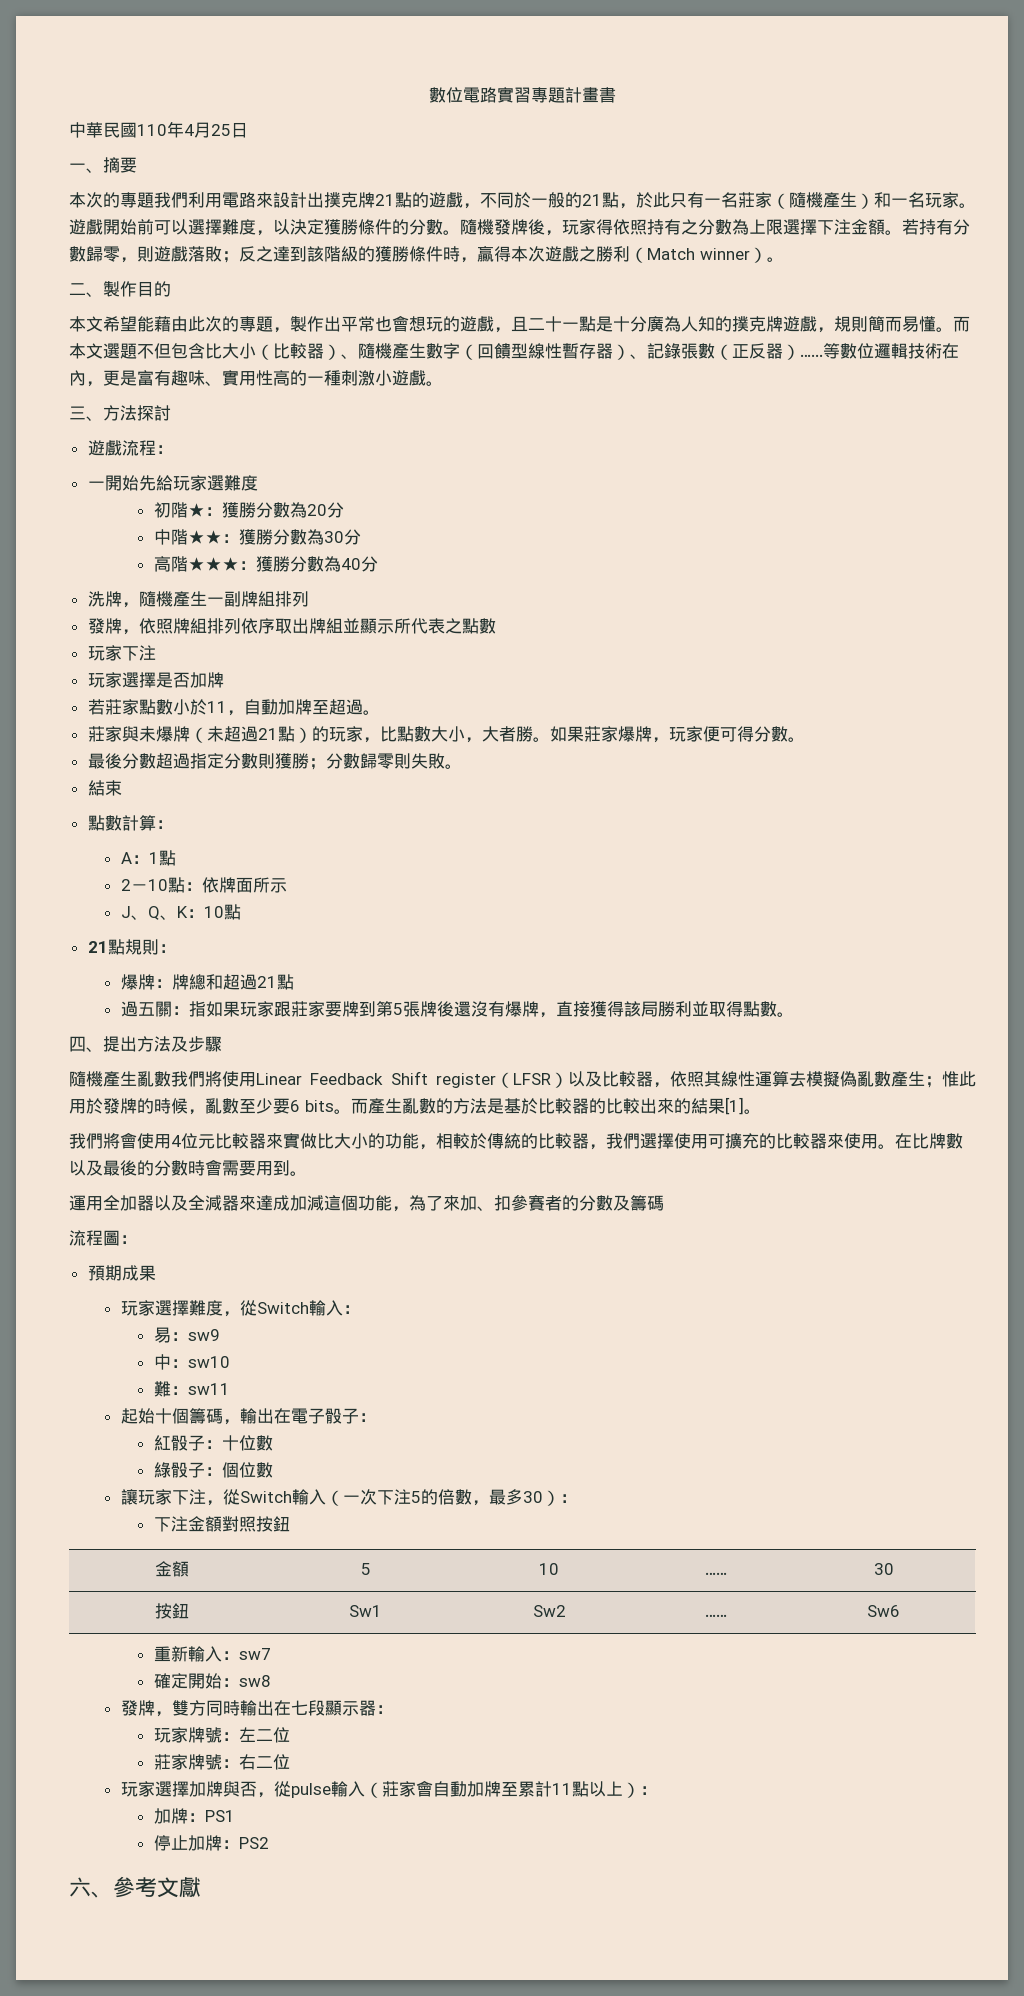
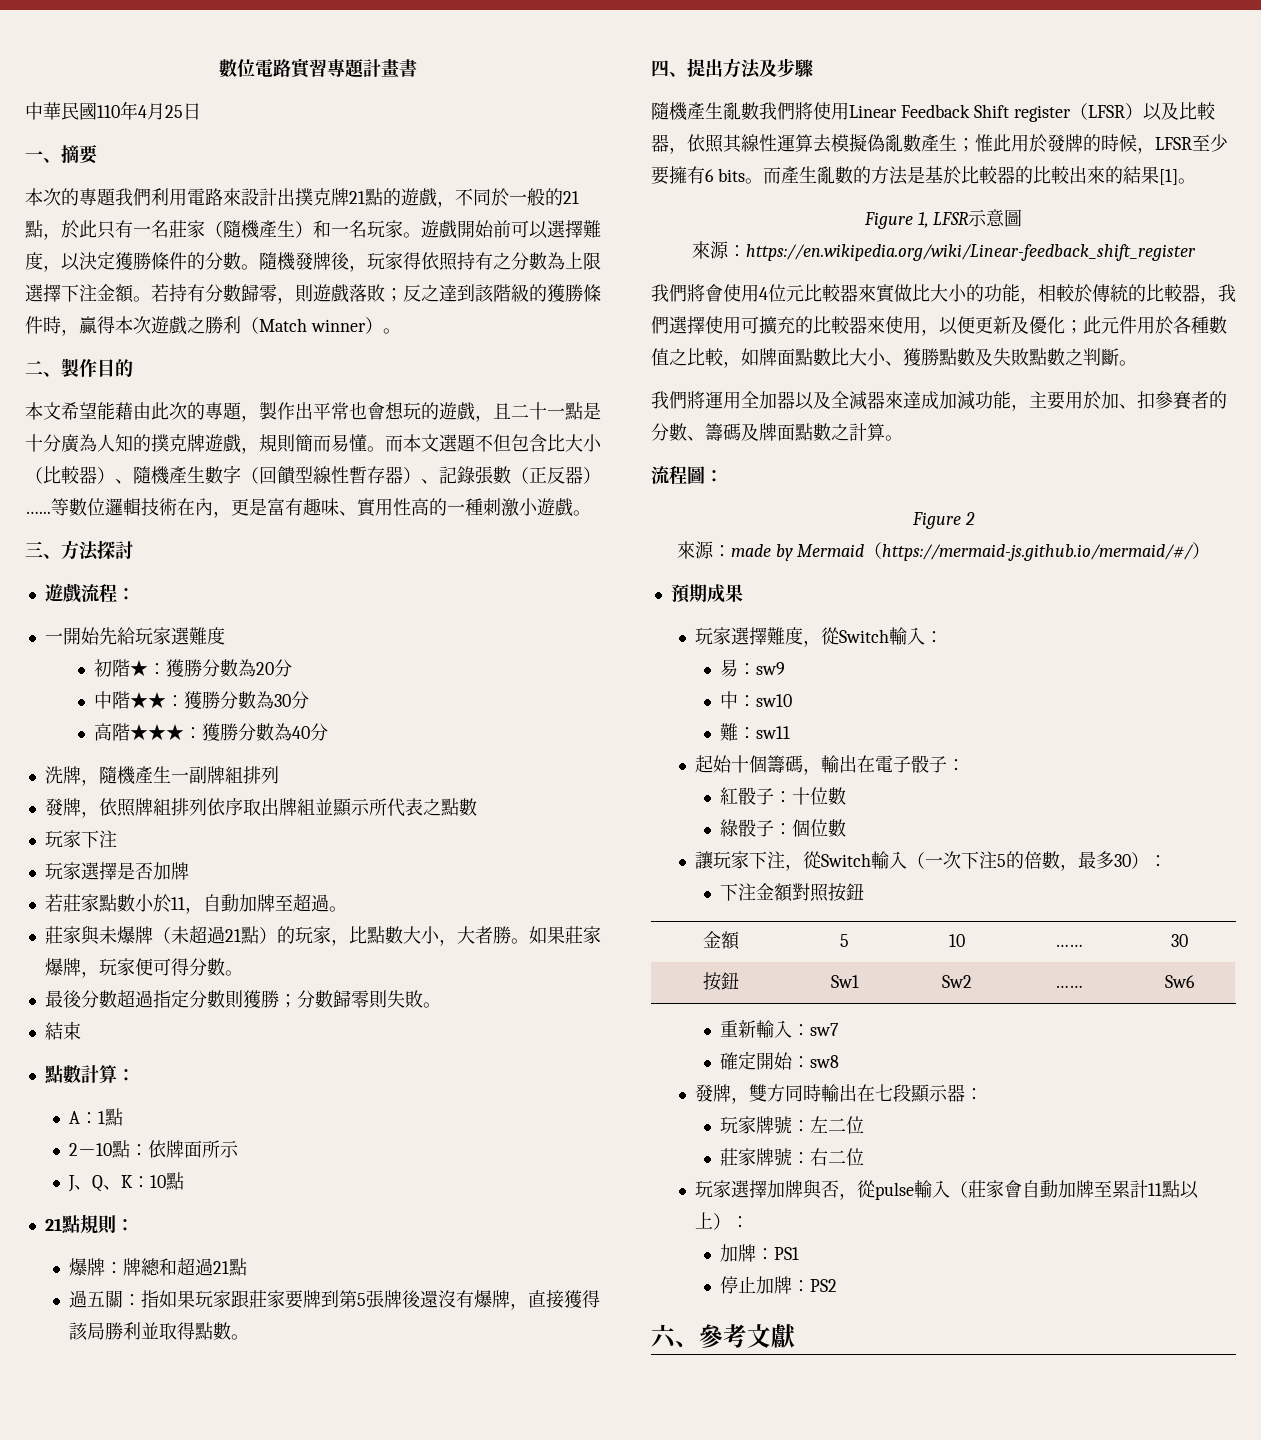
[205,1098,290,1114] 亂數至少要 -> [1155,134,1228,152] [651,166,705,185] LFSR至少要擁有
(761, 1111) none -> [863,209,1023,229] [692,241,1196,261] // Figure 1, LFSR示意圖 // 來源：https://en.wikipedia.org/wiki/Linear-feedback_shift_register
[878,1133,963,1149] [69,1159,307,1176] 。在比牌數以及最後的分數時會需要用到。 // -> [921,316,1227,336] [651,348,1137,368] [651,391,705,409] ，以便更新及優化；此元件用於各種數值之比較，如牌面點數比大小、獲勝點數及失敗點數之判斷。 // 我們將
[324,1194,460,1212] 這個功能，為了來 -> [975,391,1101,411] 功能，主要用於
[613,1195,664,1211] [69,1230,137,1246] 及籌碼 // 流程圖： -> [687,423,903,441] [651,466,723,485] [912,512,975,529] [676,541,1211,561] 、籌碼及牌面點數之計算。 // 流程圖： // Figure 2 // 來源：made by Mermaid（https://mermaid-js.github.io/mermaid/#/）

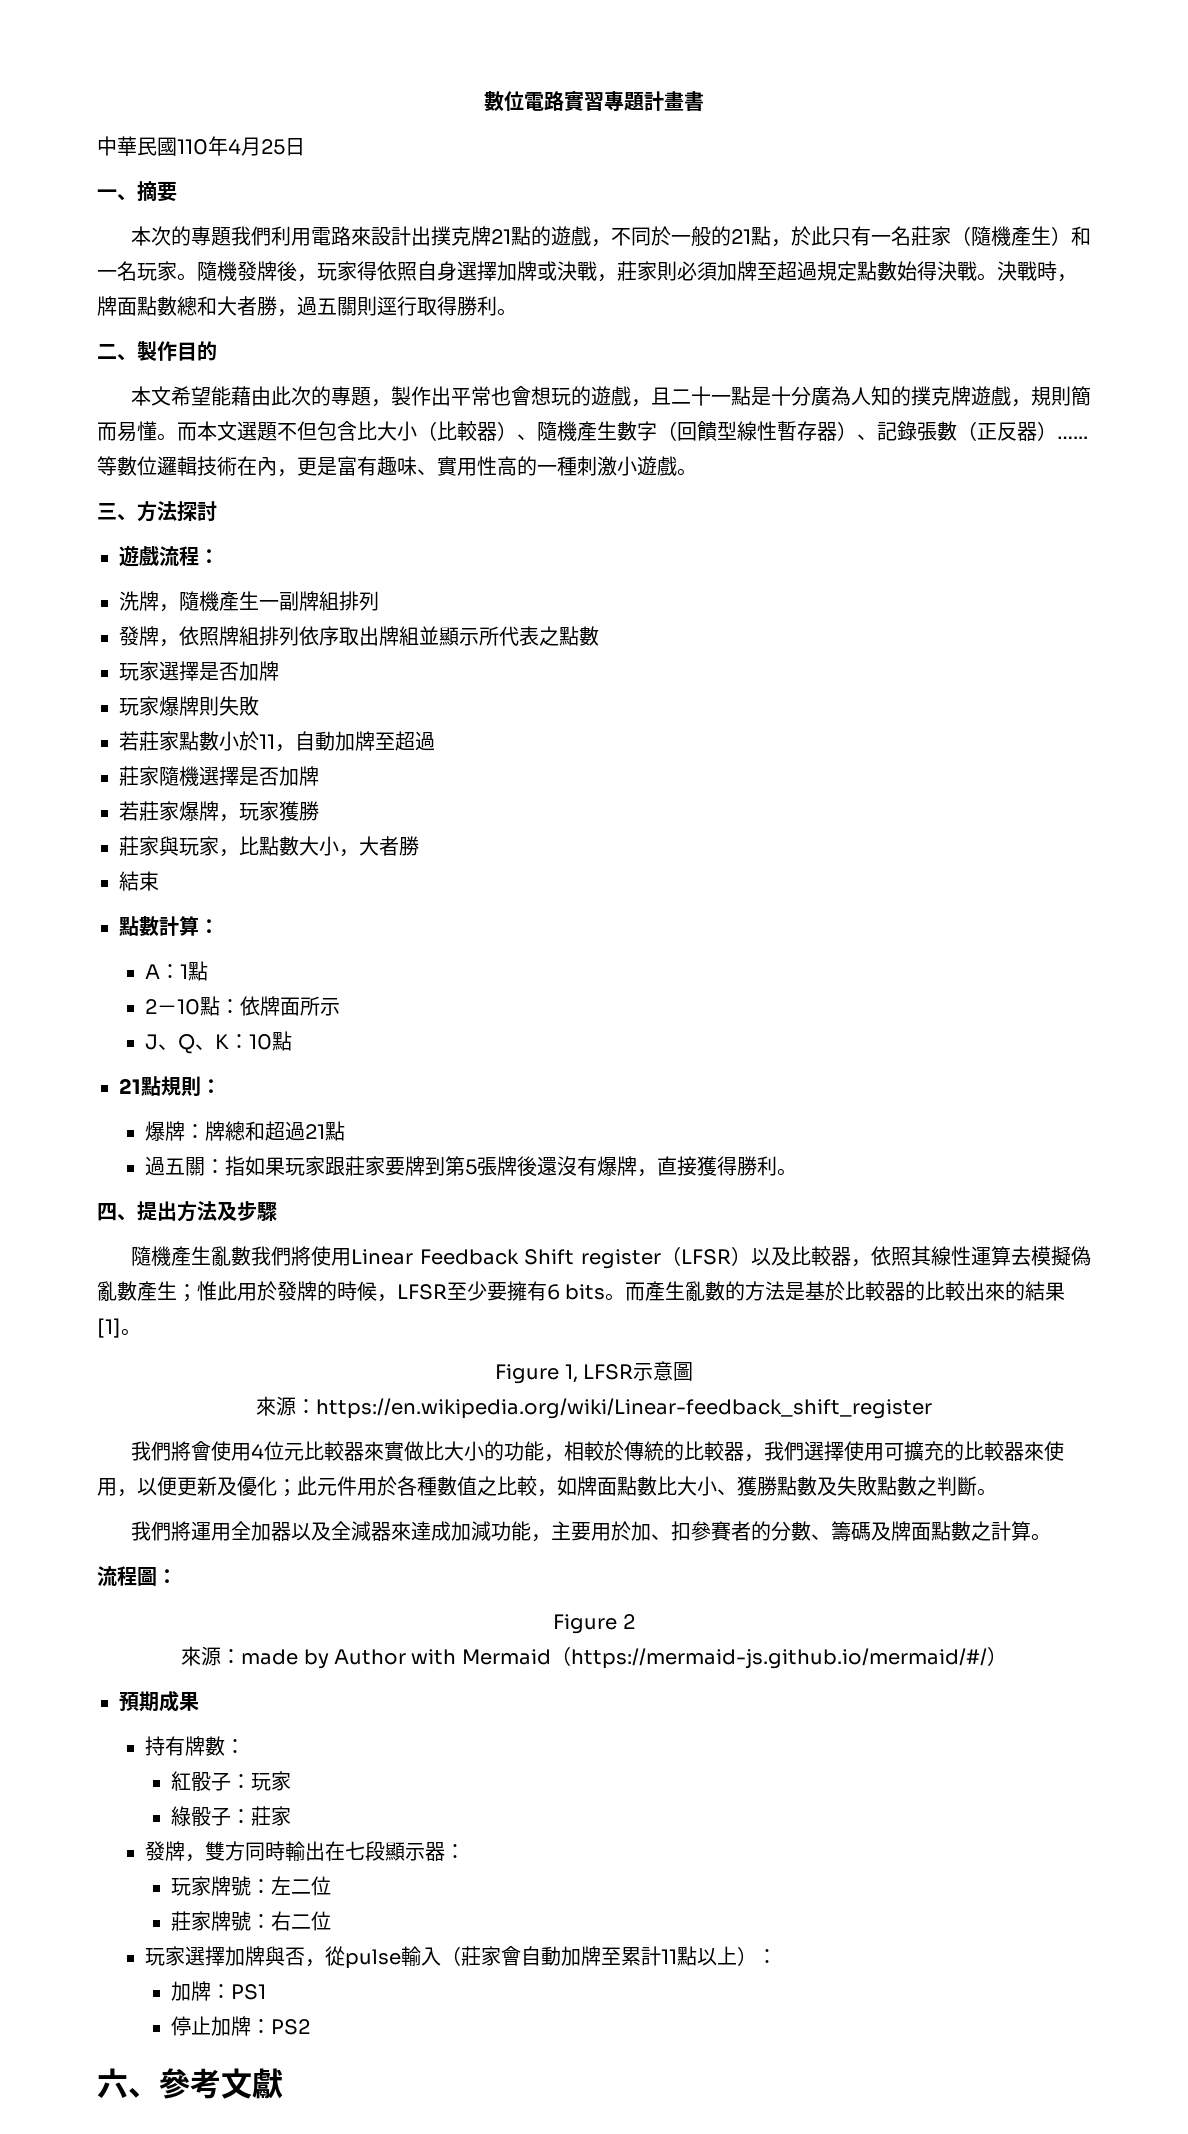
[421,220,601,239] [25,251,259,272] 遊戲開始前可以選擇難度，以決定獲勝條件的分數。 -> (197, 277) none
[457,252,601,270] [25,284,601,304] [25,316,383,336] 持有之分數為上限選擇下注金額。若持有分數歸零，則遊戲落敗；反之達到該階級的獲勝條件時，贏得本次遊戲之勝利（Match winner） -> [417,261,1077,282] [97,296,497,317] 自身選擇加牌或決戰，莊家則必須加牌至超過規定點數始得決戰。決戰時，牌面點數總和大者勝，過五關則逕行取得勝利
[44,627,225,645] [93,659,292,677] [93,691,309,709] [93,723,328,741] // 一開始先給玩家選難度 // 初階★：獲勝分數為20分 // 中階★★：獲勝分數為30分 // 高階★★★：獲勝分數為40分 -> (219, 556) none
[44,830,117,848] // 玩家下注 -> (599, 636) none
(189, 871) none -> [119,696,259,717] // 玩家爆牌則失敗
[328,906,347,912] [44,925,295,945] 。 // 莊家與未爆牌（未超過21點）的 -> [119,766,319,786] [119,801,319,822] [119,836,179,856] // 莊家隨機選擇是否加牌 // 若莊家爆牌，玩家獲勝 // 莊家與
[510,926,601,944] [44,958,243,978] [44,989,441,1009] 。如果莊家爆牌，玩家便可得分數。 // 最後分數超過指定分數則獲勝；分數歸零則失敗。 -> (419, 846) none
[69,1322,232,1341] 該局勝利並取得點數 -> [736,1156,777,1176] 勝利
(793, 552) none -> [334,1649,457,1665] Author with
[695,627,944,647] [719,659,785,677] [719,691,792,709] [719,723,790,741] [695,755,948,775] 玩家選擇難度，從Switch輸入： // 易：sw9 // 中：sw10 // 難：sw11 // 起始十個籌碼，輸出在電子骰子 -> [144,1736,225,1756] 持有牌數
[791,787,846,805] 十位數 -> [250,1771,291,1791] 玩家
[791,819,846,837] [695,851,1168,871] [719,883,864,902] [702,931,740,950] [840,934,849,947] [948,934,965,947] [1054,944,1083,947] [1171,934,1188,947] [702,972,739,991] [830,975,859,988] [941,975,972,988] [1054,985,1083,988] [1165,975,1195,988] [719,1020,839,1038] [719,1051,839,1070] 個位數 // 讓玩家下注，從Switch輸入（一次下注5的倍數，最多30）： // 下注金額對照按鈕 // 金額 | 5 | 10 | …… | 30 // 按鈕 | Sw1 | Sw2 | …… | Sw6 // 重新輸入：sw7 // 確定開始：sw8 -> [250,1806,291,1826] 莊家

